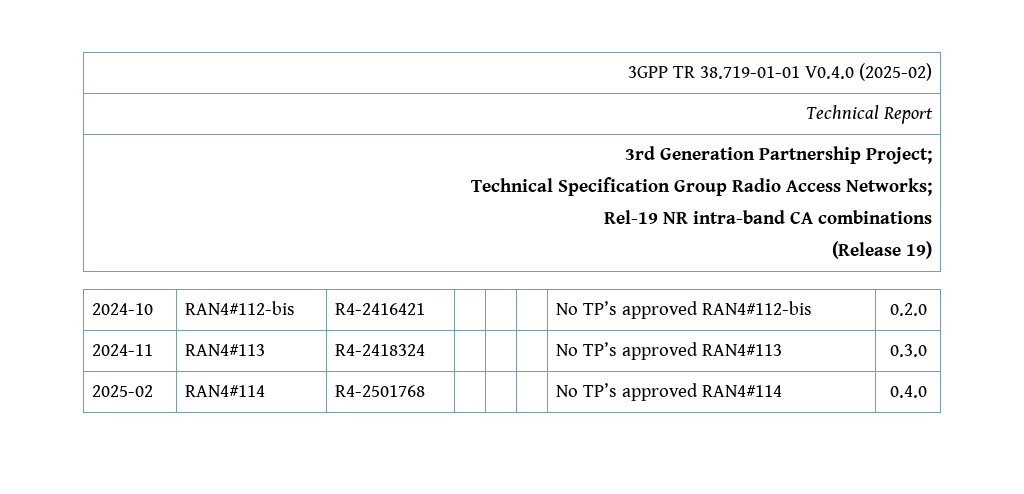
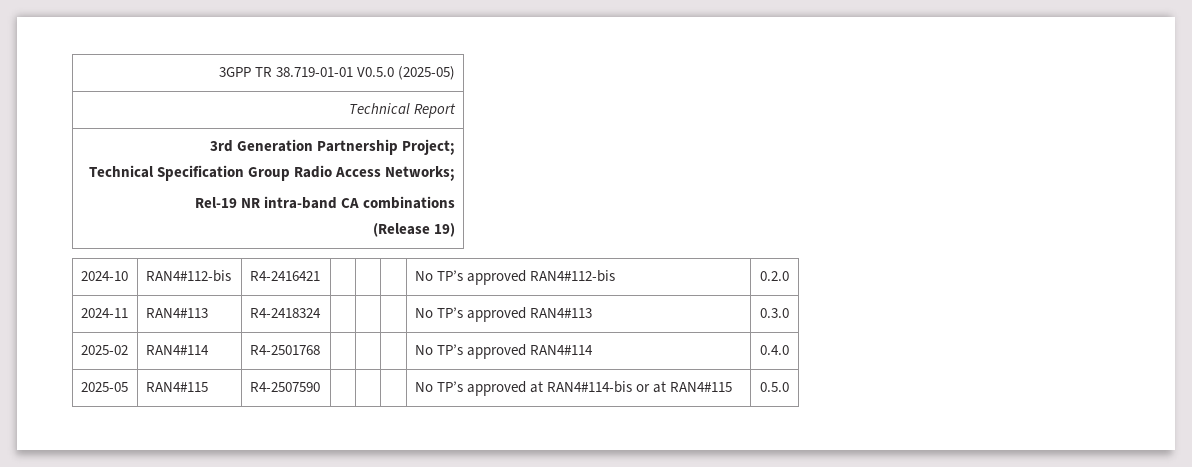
[805,63,933,81] V0.4.0 (2025-02) -> [357,66,456,80] V0.5.0 (2025-05)
(927, 391) none -> [80,382,128,392] [145,382,208,392] [249,382,320,392] [414,381,733,396] [760,382,789,392] // 2025-05 | RAN4#115 | R4-2507590 | | | | No TP’s approved at RAN4#114-bis or at RAN4#115 | 0.5.0

